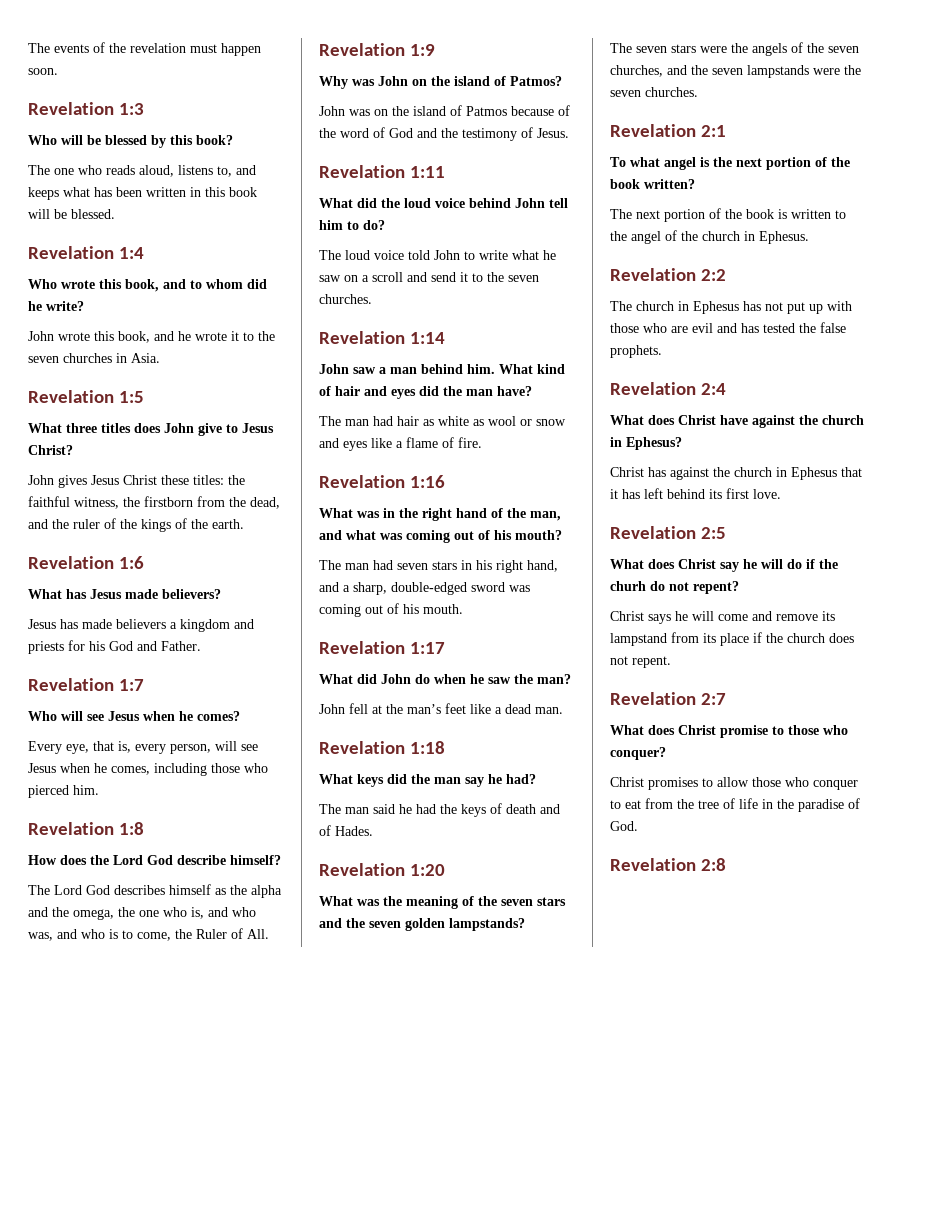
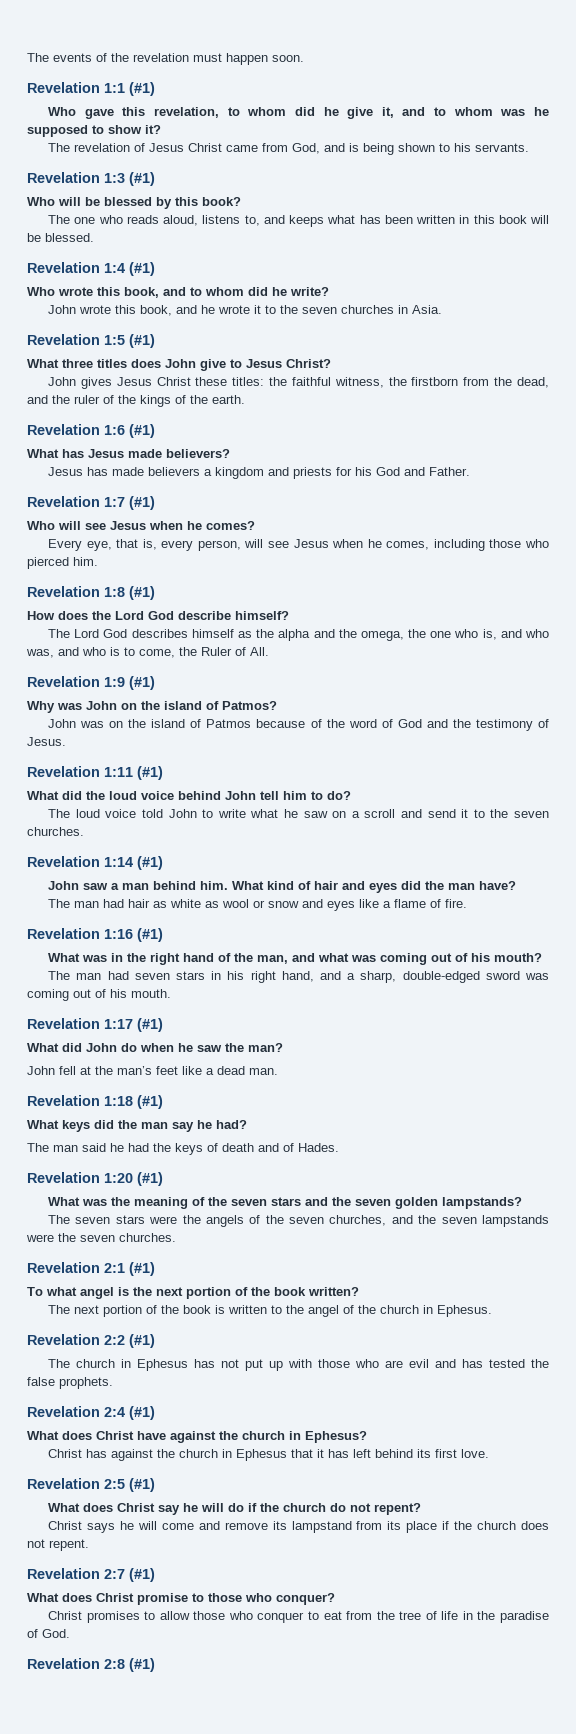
(58, 71) none -> [27,82,155,96] [48,107,549,119] [27,125,161,137] [48,143,530,155] // Revelation 1:1 (#1) // Who gave this revelation, to whom did he give it, and to whom was he supposed to show it? // The revelation of Jesus Christ came from God, and is being shown to his servants.
(145, 109) none -> [129,172,155,186] (#1)
(145, 253) none -> [129,262,155,276] (#1)
(145, 397) none -> [129,334,155,348] (#1)
(145, 562) none -> [129,424,155,438] (#1)
(145, 685) none -> [129,496,155,510] (#1)
(145, 828) none -> [129,586,155,600] (#1)
(436, 50) none -> [129,676,155,690] (#1)
(446, 172) none -> [137,766,163,780] (#1)
(446, 338) none -> [137,856,163,870] (#1)
(446, 481) none -> [137,928,163,942] (#1)
(446, 648) none -> [137,1018,163,1032] (#1)
(446, 747) none -> [137,1095,163,1109] (#1)
(446, 870) none -> [137,1172,163,1186] (#1)
(727, 131) none -> [129,1262,155,1276] (#1)
(727, 275) none -> [129,1334,155,1348] (#1)
(727, 389) none -> [129,1406,155,1420] (#1)
(727, 533) none -> [129,1478,155,1492] (#1)
[610,581,646,591] churh -> [283,1503,327,1512] church
(727, 699) none -> [129,1568,155,1582] (#1)
(727, 864) none -> [129,1658,155,1672] (#1)

